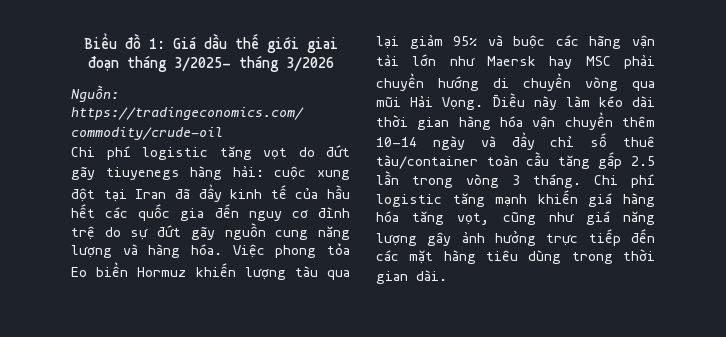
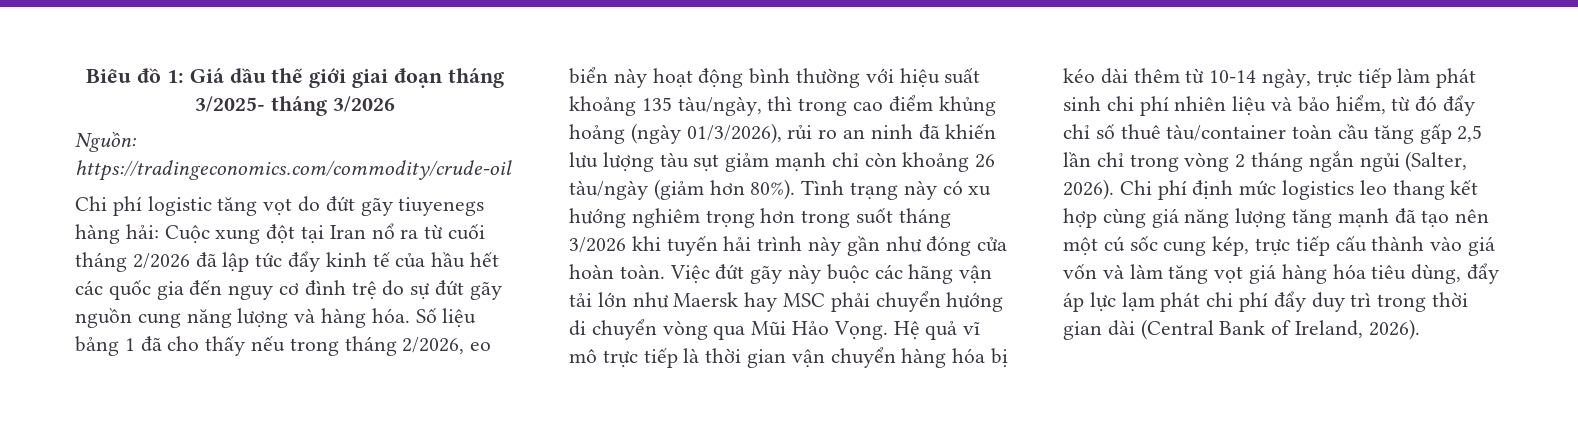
[274,166,307,180] cuộc -> [164,225,210,244] Cuộc
[174,188,190,199] đã -> [371,223,486,240] [75,252,283,272] nổ ra từ cuối tháng 2/2026 đã lập tức
[232,243,350,258] [71,262,350,280] [376,34,503,49] Việc phong tỏa Eo biển Hormuz khiến lượng tàu qua lại giảm 95% và -> [415,308,477,328] [75,336,492,356] [569,67,981,88] [569,95,996,116] [569,123,997,144] [569,152,996,172] [569,179,992,200] [569,208,951,228] [569,236,1008,256] [569,264,822,284] Số liệu bảng 1 đã cho thấy nếu trong tháng 2/2026, eo biển này hoạt động bình thường với hiệu suất khoảng 135 tàu/ngày, thì trong cao điểm khủng hoảng (ngày 01/3/2026), rủi ro an ninh đã khiến lưu lượng tàu sụt giảm mạnh chỉ còn khoảng 26 tàu/ngày (giảm hơn 80%). Tình trạng này có xu hướng nghiêm trọng hơn trong suốt tháng 3/2026 khi tuyến hải trình này gần như đóng cửa hoàn toàn. Việc đứt gãy này
[376,93,655,110] [376,112,655,130] [376,136,496,150] mũi Hải Vọng. Điều này làm kéo dài thời gian hàng hóa vận chuyển thêm 10-14 ngày và -> [751,321,981,340] [569,347,1009,368] [1063,68,1477,88] [1063,95,1438,116] Mũi Hảo Vọng. Hệ quả vĩ mô trực tiếp là thời gian vận chuyển hàng hóa bị kéo dài thêm từ 10-14 ngày, trực tiếp làm phát sinh chi phí nhiên liệu và bảo hiểm, từ đó
[631,156,655,166] [376,171,655,188] [376,190,655,207] [376,211,655,225] [376,229,655,246] [376,249,655,264] [376,270,447,284] 2.5 lần trong vòng 3 tháng. Chi phí logistic tăng mạnh khiến giá hàng hóa tăng vọt, cũng như giá năng lượng gây ảnh hưởng trực tiếp đến các mặt hàng tiêu dùng trong thời gian dài. -> [1457,125,1483,142] [1063,150,1468,172] [1063,179,1479,200] [1063,208,1490,228] [1063,236,1496,256] [1063,263,1500,284] [1063,291,1469,312] [1063,319,1420,340] 2,5 lần chỉ trong vòng 2 tháng ngắn ngủi (Salter, 2026). Chi phí định mức logistics leo thang kết hợp cùng giá năng lượng tăng mạnh đã tạo nên một cú sốc cung kép, trực tiếp cấu thành vào giá vốn và làm tăng vọt giá hàng hóa tiêu dùng, đẩy áp lực lạm phát chi phí đẩy duy trì trong thời gian dài (Central Bank of Ireland, 2026).

